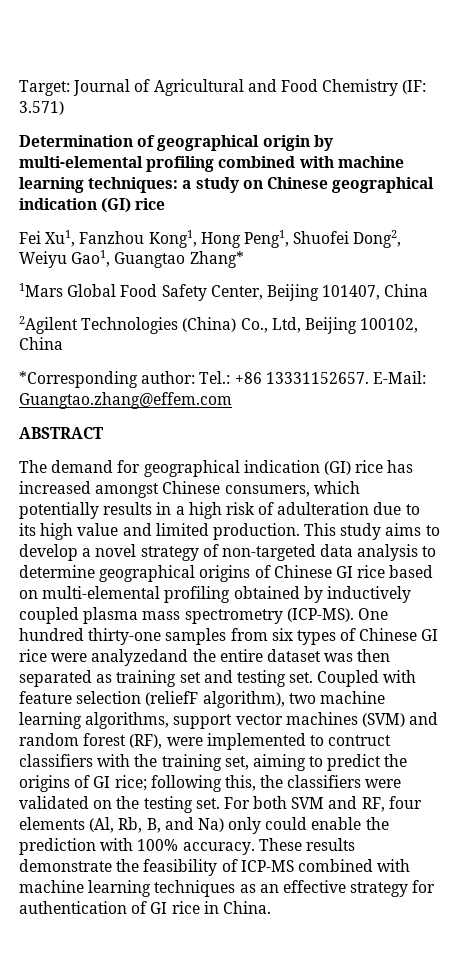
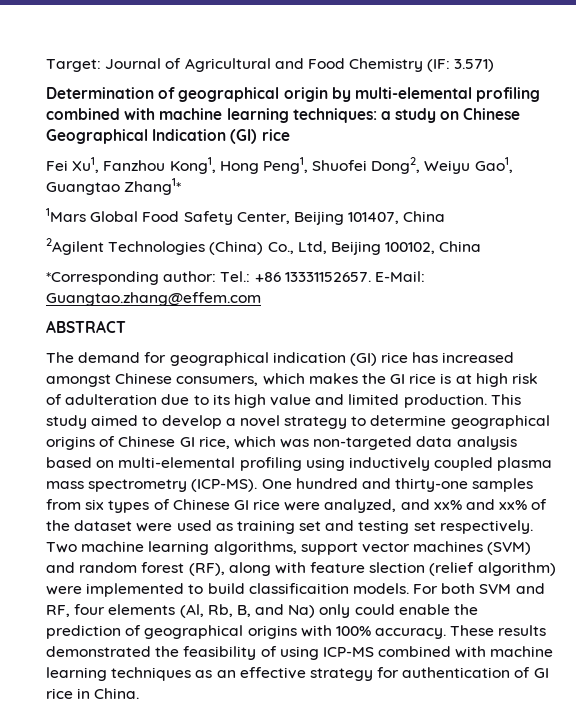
[332,177,435,193] [19,198,97,210] geographical indication -> [46,129,227,144] Geographical Indication
[189,251,244,268] Zhang* -> [124,178,182,195] Zhang1*
[19,502,185,519] potentially results in a -> [308,373,472,384] makes the GI rice is at
[385,523,422,536] aims -> [91,415,139,426] aimed
[202,544,419,561] of non-targeted data analysis -> (348, 422) none
[357,565,386,578] rice -> [198,436,517,450] rice, which was non-targeted data analysis
[233,586,323,603] obtained by -> [305,457,345,471] using
(84, 634) none -> [361,478,391,489] and
[91,649,391,666] [19,670,92,687] analyzedand the entire dataset was then separated -> [324,499,548,513] [46,520,212,532] analyzed, and xx% and xx% of the dataset were used
[289,670,417,687] [19,691,316,708] set. Coupled with feature selection (reliefF algorithm), two -> [413,520,533,534] [46,542,77,553] set respectively. Two
[166,733,392,750] [19,754,408,771] [19,775,402,792] [19,796,220,813] were implemented to contruct classifiers with the training set, aiming to predict the origins of GI rice; following this, the classifiers were validated on the testing set. -> [228,562,556,576] [46,583,409,597] along with feature slection (relief algorithm) were implemented to build classificaition models.
(96, 846) none -> [125,625,297,639] of geographical origins
[19,859,112,872] demonstrate -> [46,646,151,657] demonstrated
(238, 865) none -> [279,646,319,660] using

